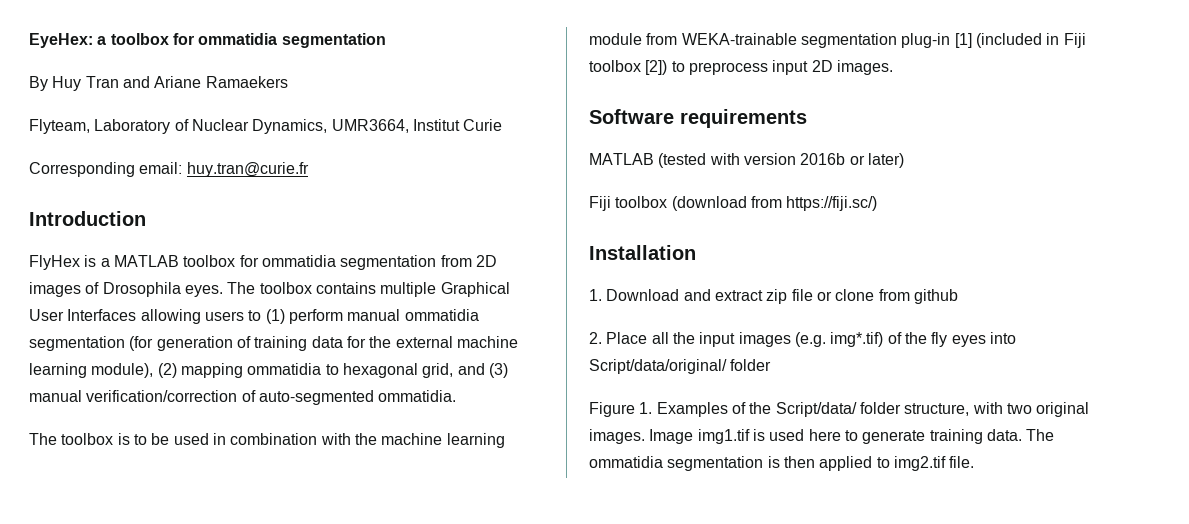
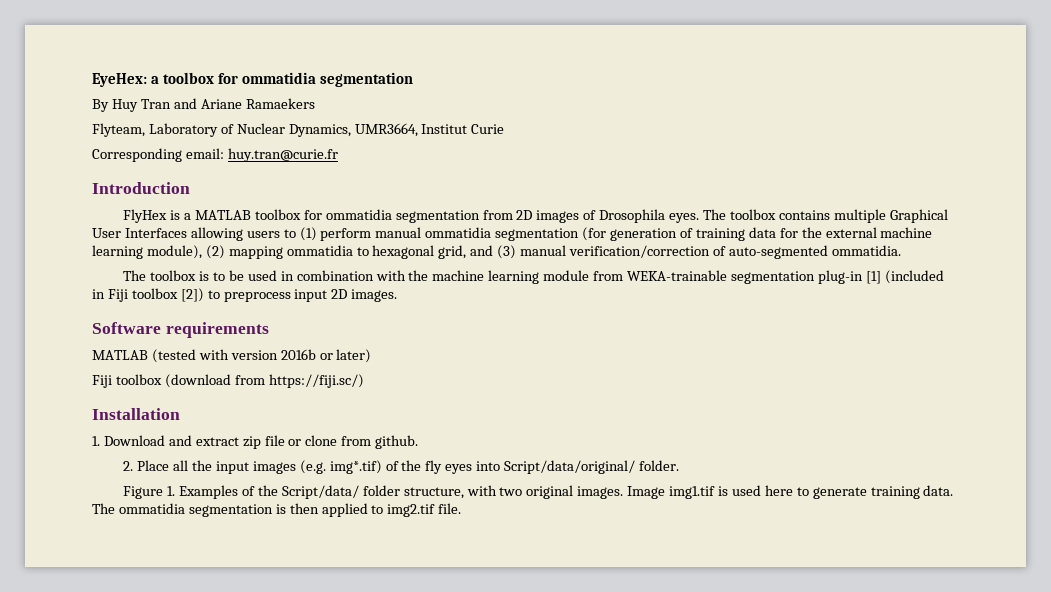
[913,289,958,304] github -> [375,435,419,449] github.
[730,359,772,371] folder -> [638,460,679,471] folder.

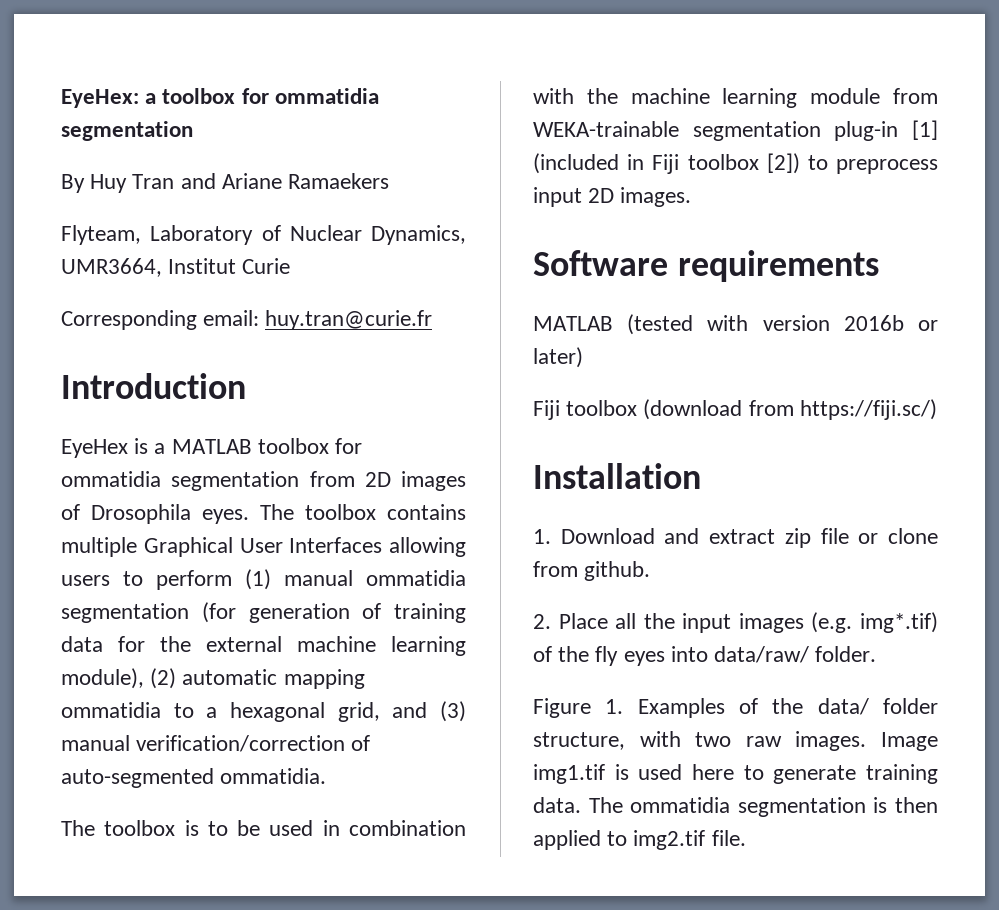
[123,209,168,223] FlyHex -> [61,439,128,458] EyeHex
[299,227,372,241] (1) perform -> [156,569,271,590] perform (1)
(225, 252) none -> [182,669,278,685] automatic
(369, 251) none -> [206,707,218,718] a
[504,460,636,474] Script/data/original/ -> [714,646,810,663] data/raw/
[281,485,359,499] Script/data/ -> [817,698,869,715] data/
[526,485,574,499] original -> [745,736,782,747] raw

